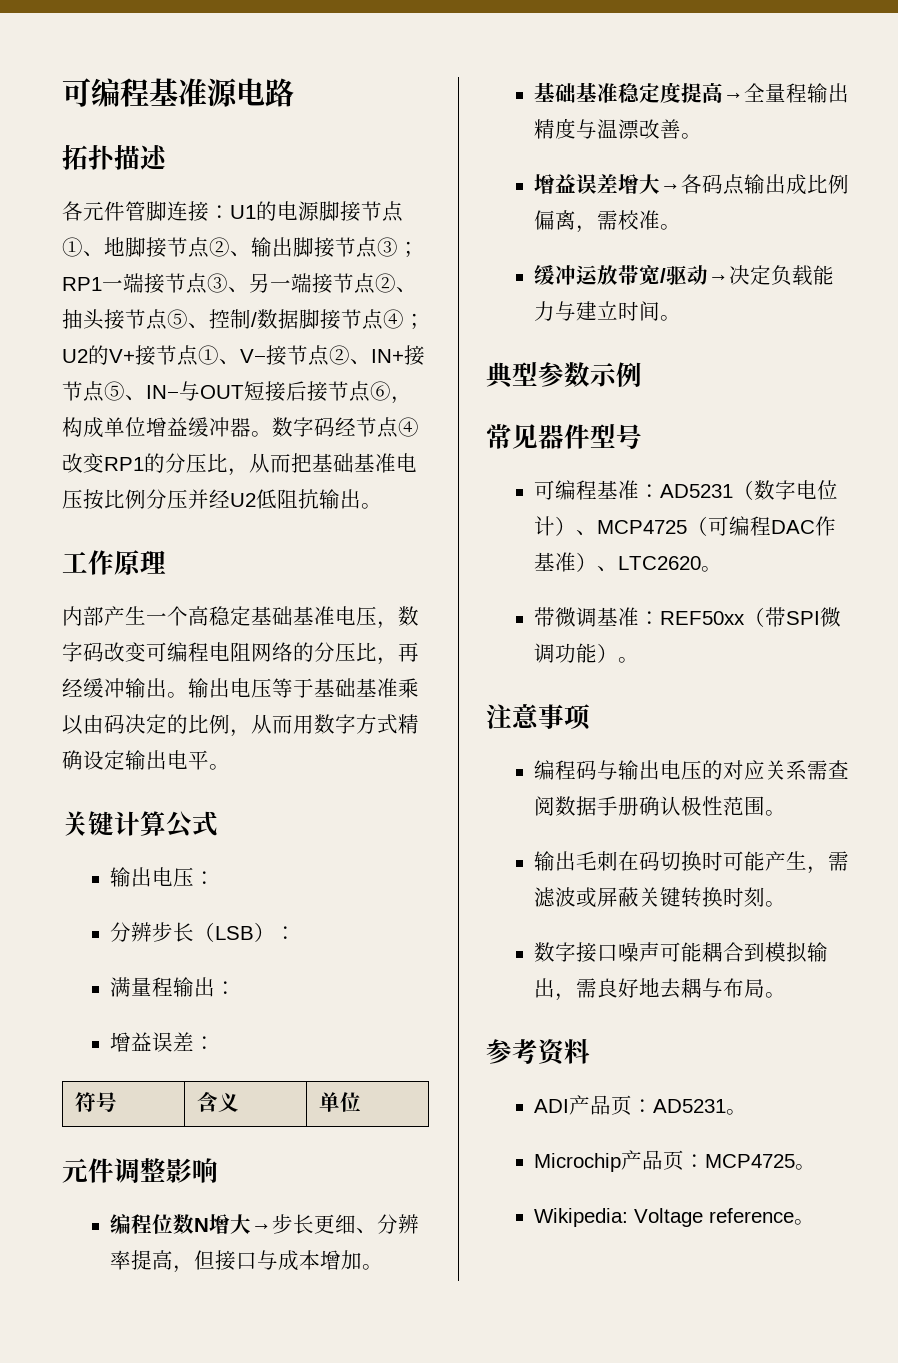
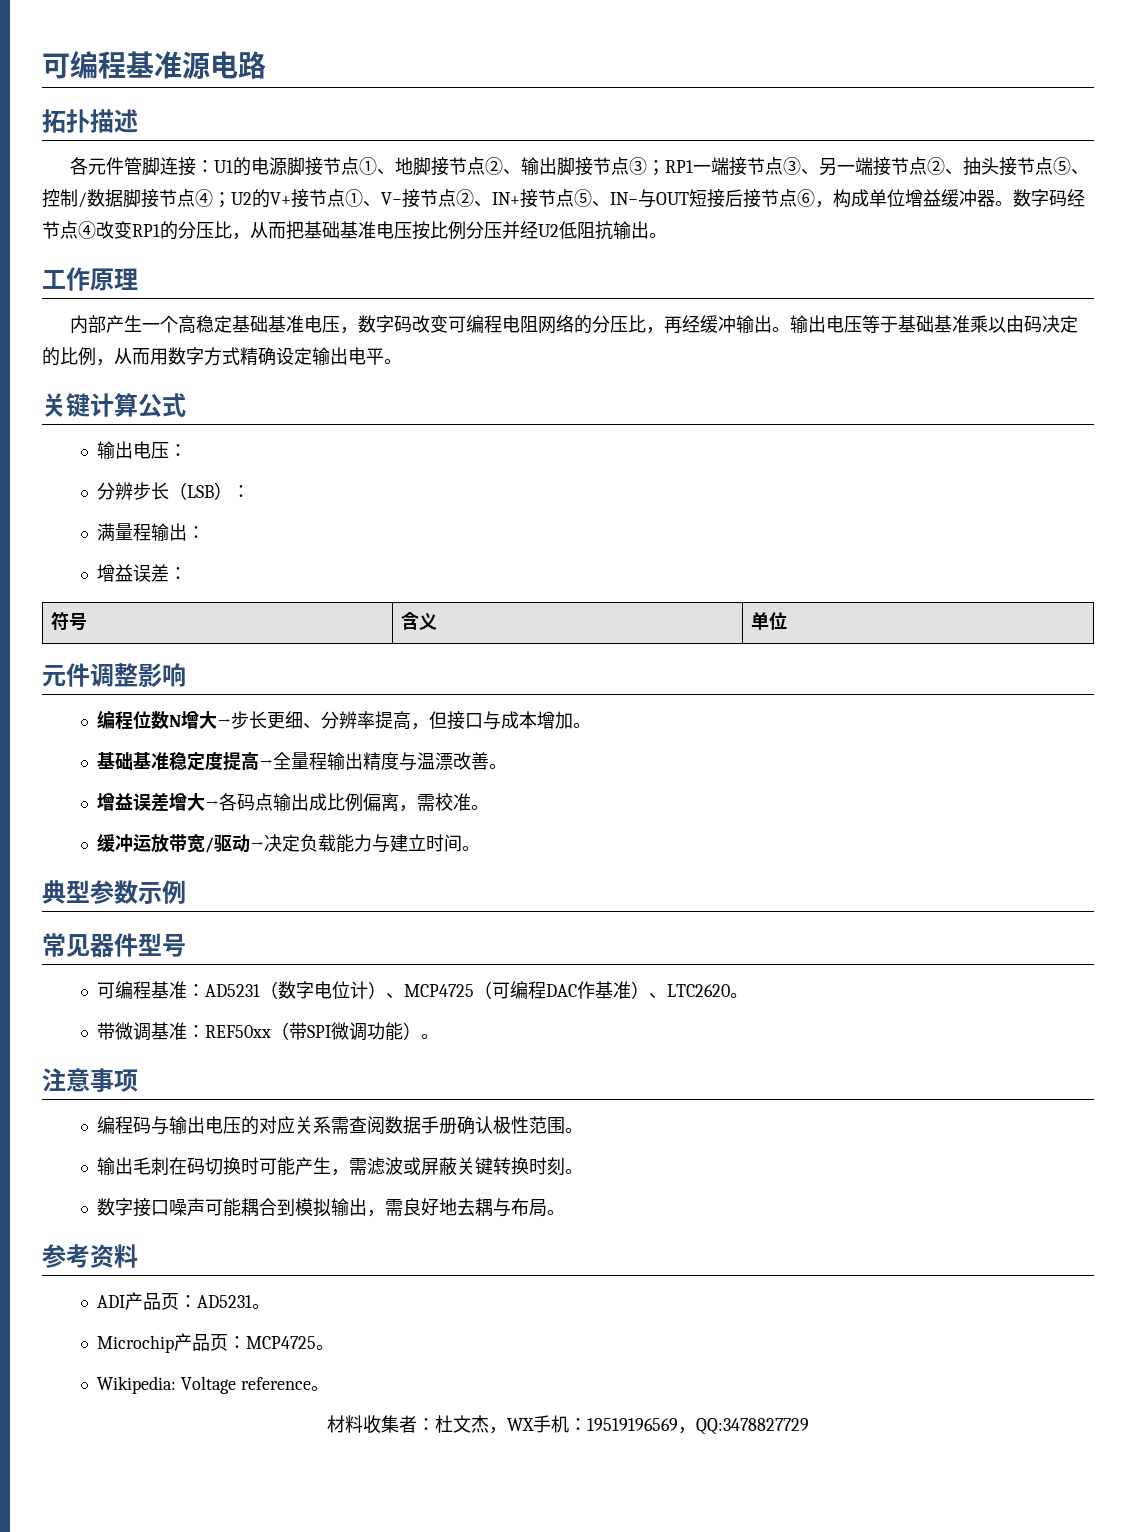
(816, 1222) none -> [327,1415,809,1435] // 材料收集者：杜文杰，WX手机：19519196569，QQ:3478827729

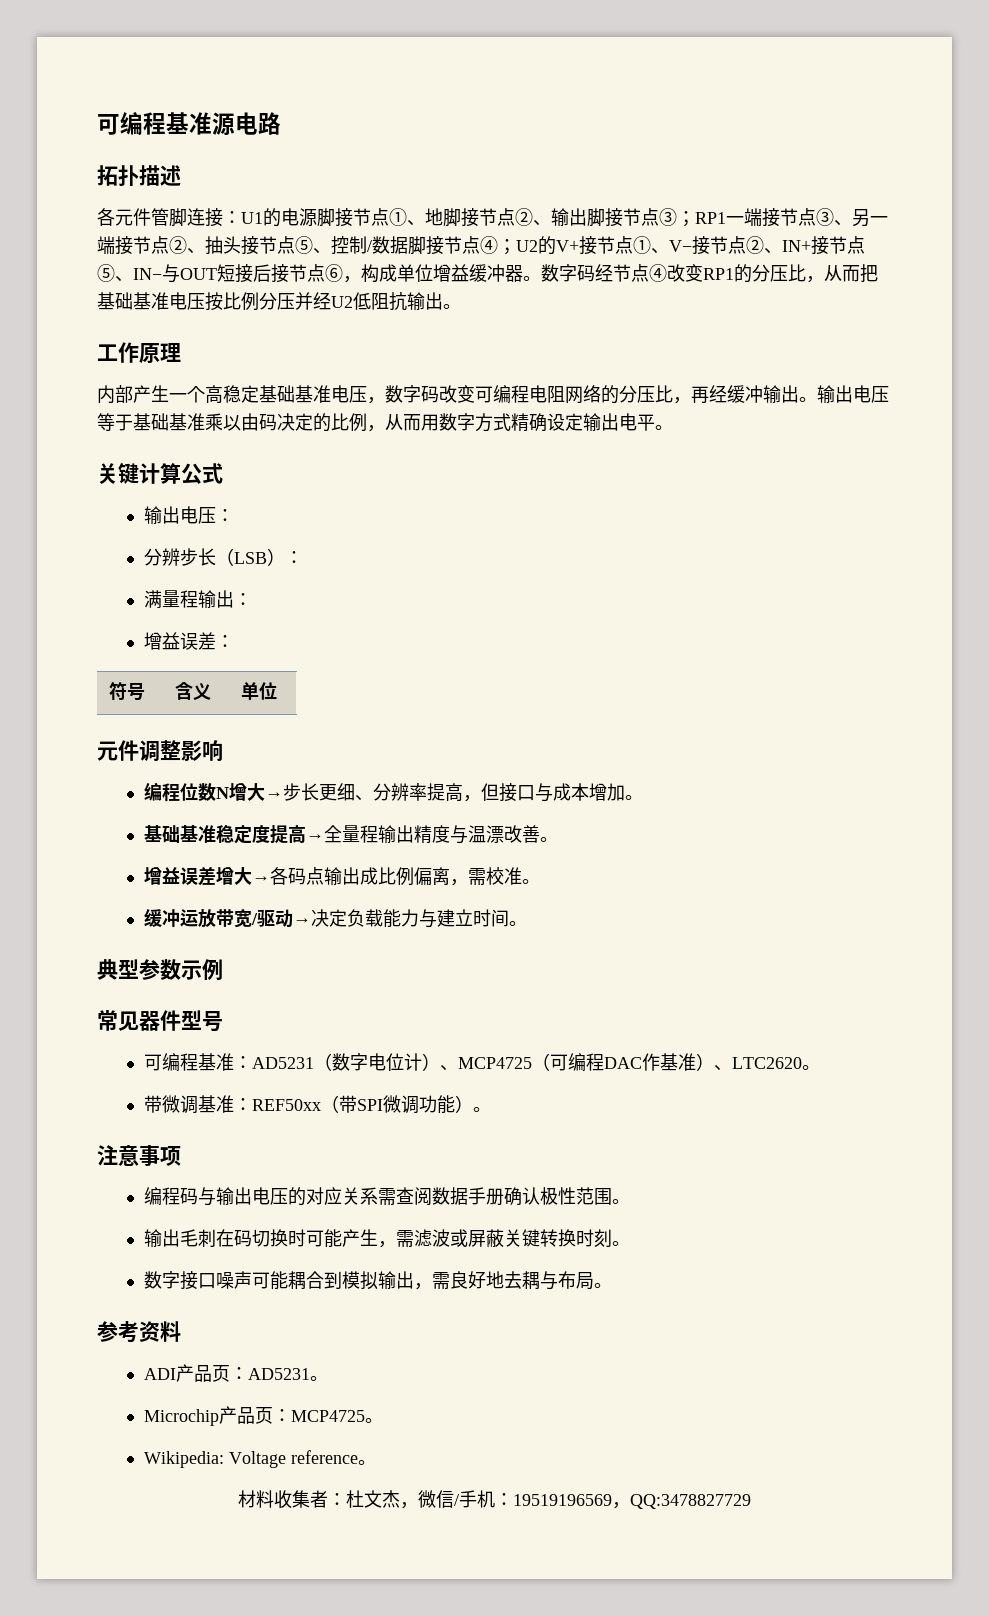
[507,1418,534,1431] WX -> [418,1490,459,1508] 微信/

